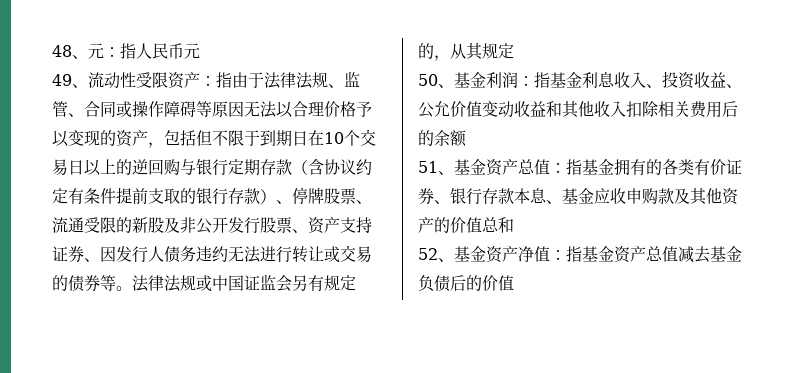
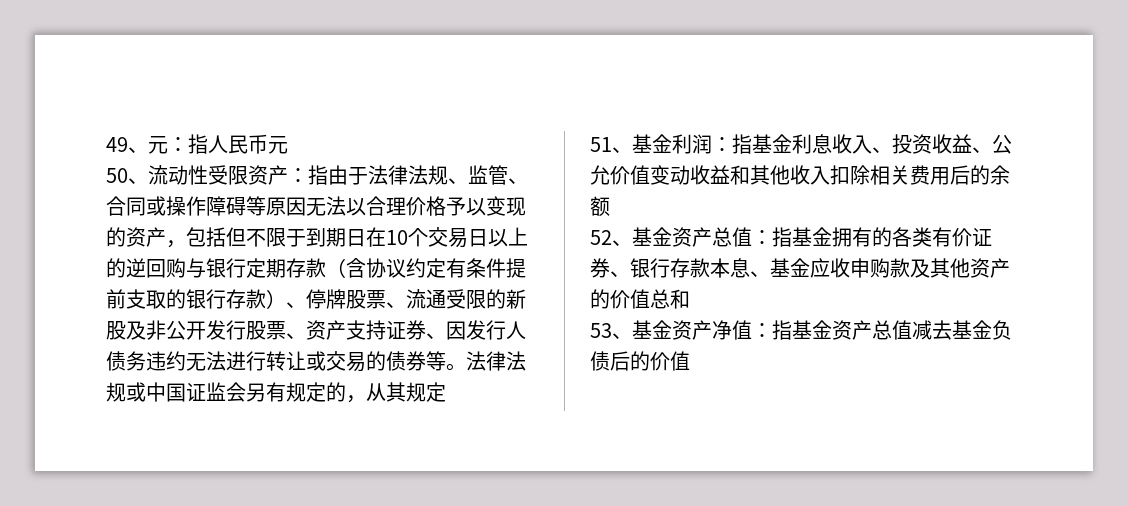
[52,45,72,57] 48 -> [106,137,128,152] 49
[52,74,72,86] 49 -> [106,168,128,183] 50
[418,74,438,86] 50 -> [590,137,612,152] 51
[418,161,438,173] 51 -> [590,230,612,245] 52
[418,248,438,260] 52 -> [590,323,612,338] 53

